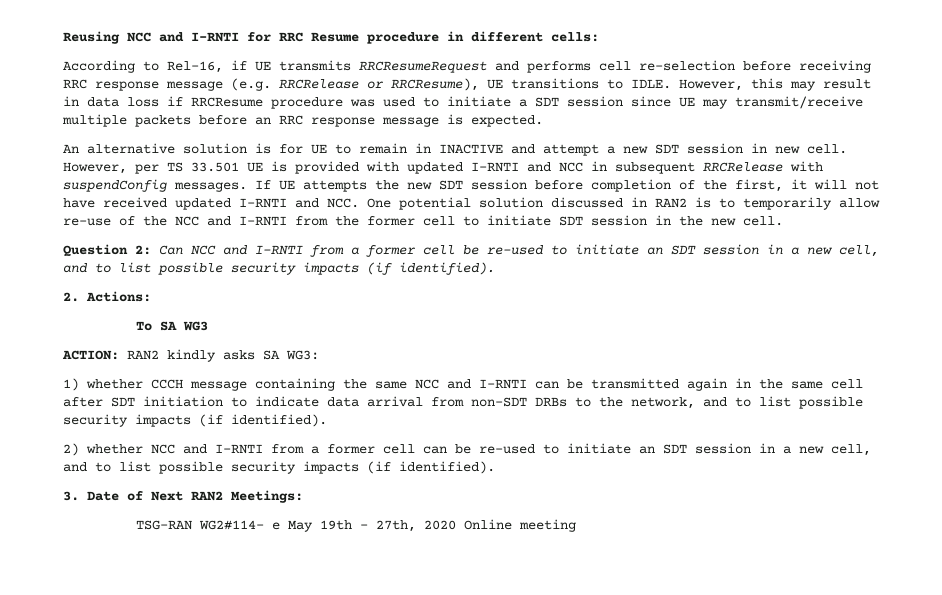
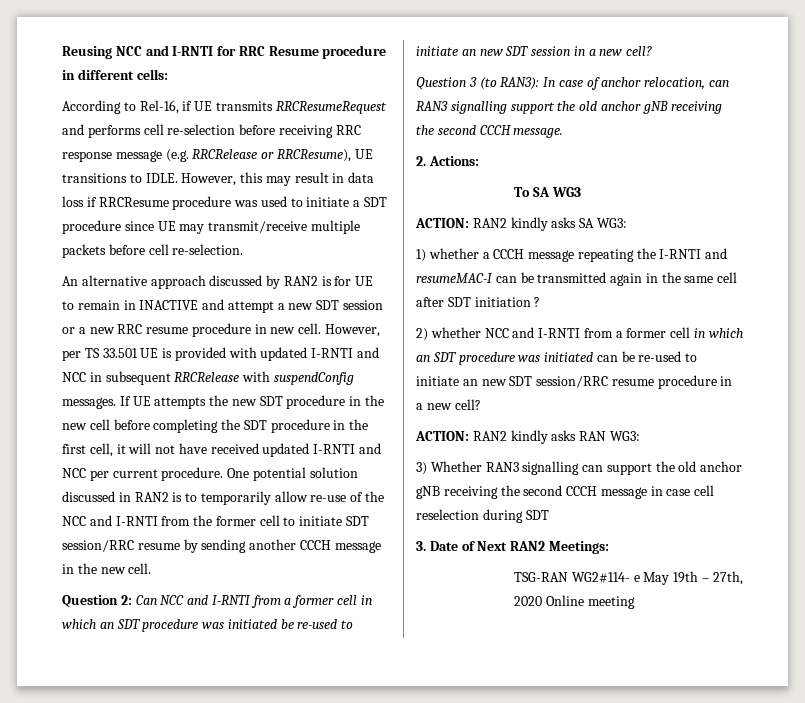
[567,96,623,107] session -> [62,220,121,234] procedure
[255,114,543,127] [63,143,247,154] an RRC response message is expected. // An alternative solution -> [148,244,244,255] [62,275,318,289] cell re-selection. // An alternative approach discussed by RAN2
(743, 148) none -> [62,323,251,337] or a new RRC resume procedure
[471,179,783,192] session before completion of the first, -> [286,395,385,409] [62,419,369,433] [62,443,113,457] procedure in the new cell before completing the SDT procedure in the first cell,
[327,198,359,208] NCC. -> [62,467,224,481] NCC per current procedure.
[591,215,647,226] session -> [62,539,381,553] session/RRC resume by sending another CCCH message
[463,244,879,257] [63,262,495,275] be re-used to initiate an SDT session in a new cell, and to list possible security impacts (if identified). -> [360,595,372,605] [62,619,354,632] [416,46,653,56] [416,77,730,90] [416,101,723,114] [416,125,564,138] in which an SDT procedure was initiated be re-used to initiate an new SDT session in a new cell? // Question 3 (to RAN3): In case of anchor relocation, can RAN3 signalling support the old anchor gNB receiving the second CCCH message.
[151,378,527,391] CCCH message containing the same NCC and I-RNTI -> [482,248,728,262] [416,273,493,283] a CCCH message repeating the I-RNTI and resumeMAC-I
[231,396,863,409] [63,414,327,427] to indicate data arrival from non-SDT DRBs to the network, and to list possible security impacts (if identified). -> [534,297,541,307] ?
(415, 449) none -> [694,328,743,338] [416,352,594,365] in which an SDT procedure was initiated
[663,443,871,456] [63,461,495,474] SDT session in a new cell, and to list possible security impacts (if identified). -> [481,375,733,389] [416,399,481,410] [415,430,640,444] [416,461,743,475] [416,485,715,499] [416,509,549,523] new SDT session/RRC resume procedure in a new cell? // ACTION: RAN2 kindly asks RAN WG3: // 3) Whether RAN3 signalling can support the old anchor gNB receiving the second CCCH message in case cell reselection during SDT

